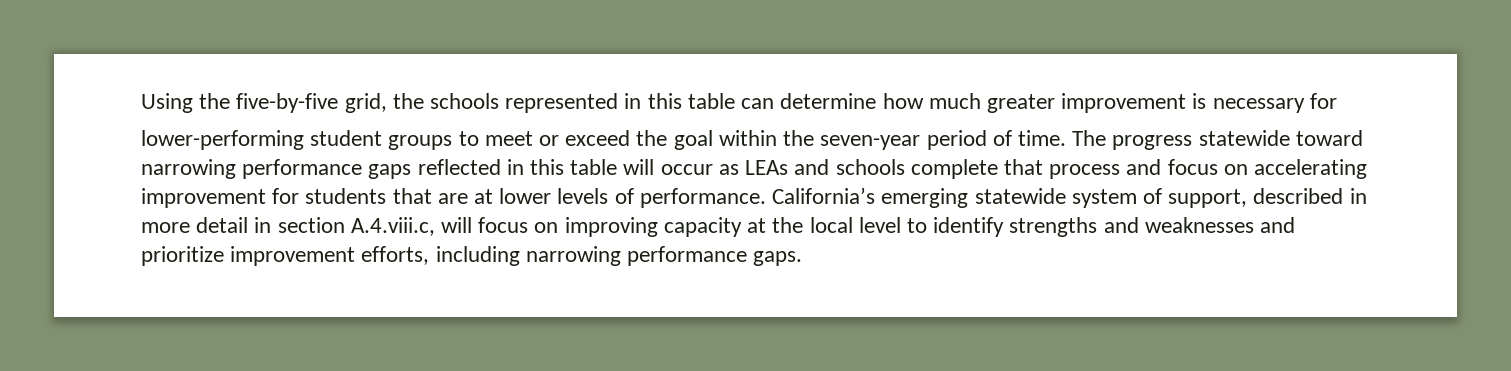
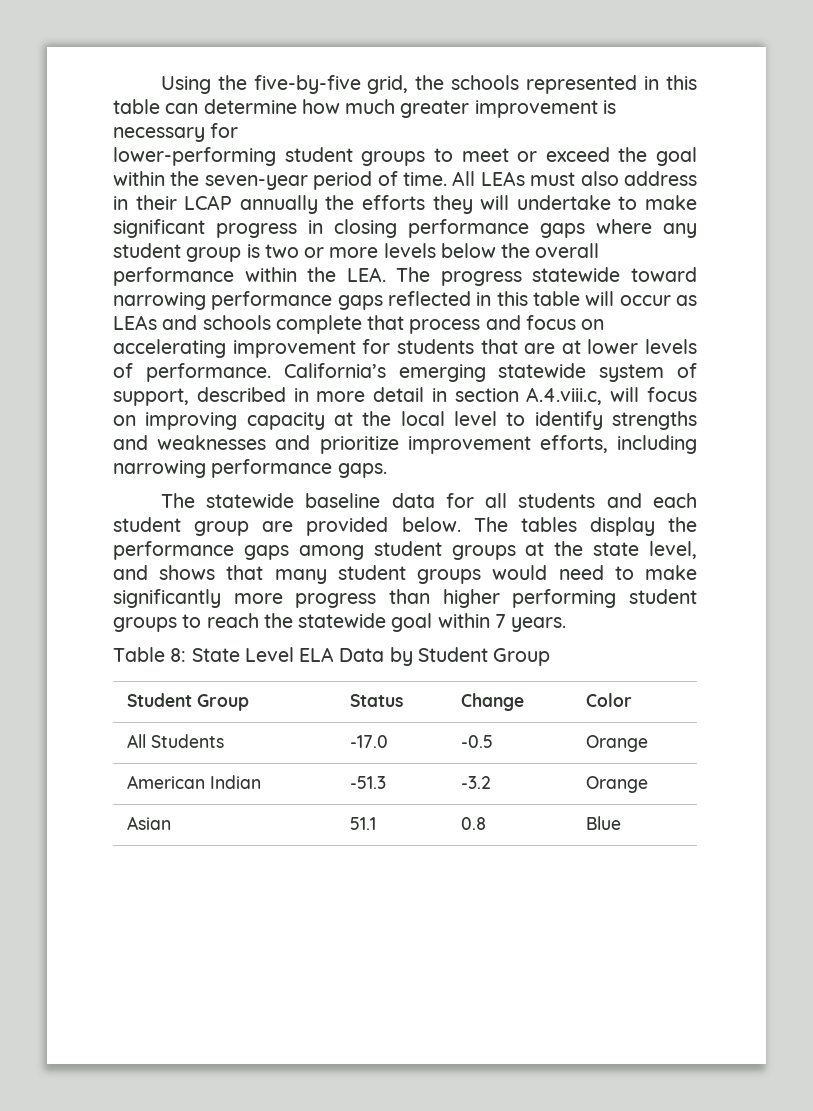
(1066, 138) none -> [452,171,697,186] [113,195,698,214] [113,219,697,238] [113,243,600,262] [113,267,386,286] All LEAs must also address in their LCAP annually the efforts they will undertake to make significant progress in closing performance gaps where any student group is two or more levels below the overall performance within the LEA.
(803, 258) none -> [160,493,697,508] [113,517,697,536] [113,541,697,560] [113,565,697,584] [113,589,697,608] [113,613,567,632] [113,647,551,666] [126,693,249,711] [349,694,403,707] [460,693,524,711] [585,693,632,707] [126,734,224,748] [349,735,388,748] [460,735,493,748] [585,735,648,752] [126,775,261,789] [349,776,386,789] [460,776,491,789] [585,776,648,793] [126,816,171,830] [349,817,376,830] [460,817,486,830] [585,816,621,830] // The statewide baseline data for all students and each student group are provided below. The tables display the performance gaps among student groups at the state level, and shows that many student groups would need to make significantly more progress than higher performing student groups to reach the statewide goal within 7 years. // Table 8: State Level ELA Data by Student Group // Student Group | Status | Change | Color // All Students | -17.0 | -0.5 | Orange // American Indian | -51.3 | -3.2 | Orange // Asian | 51.1 | 0.8 | Blue

